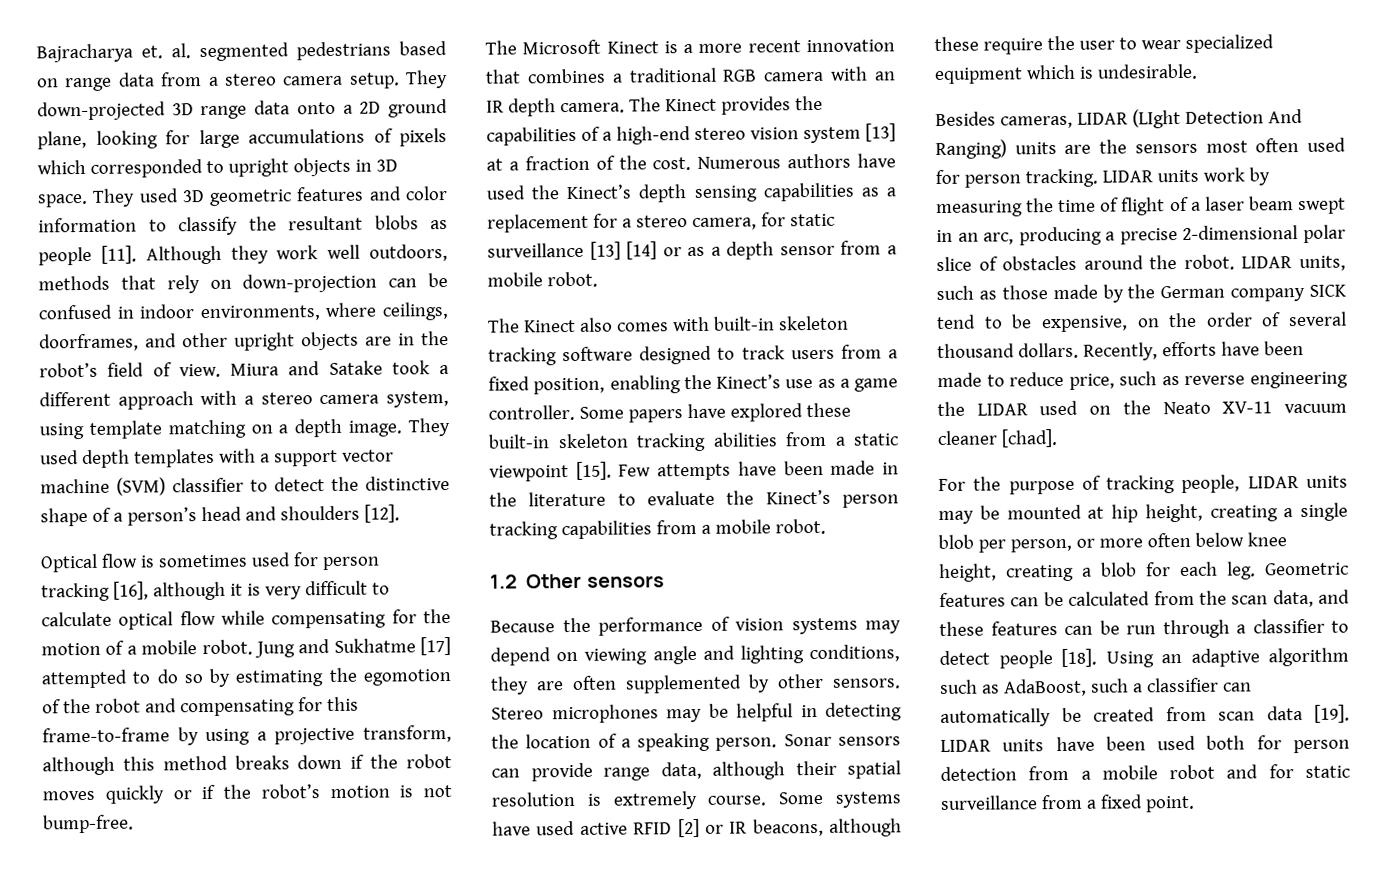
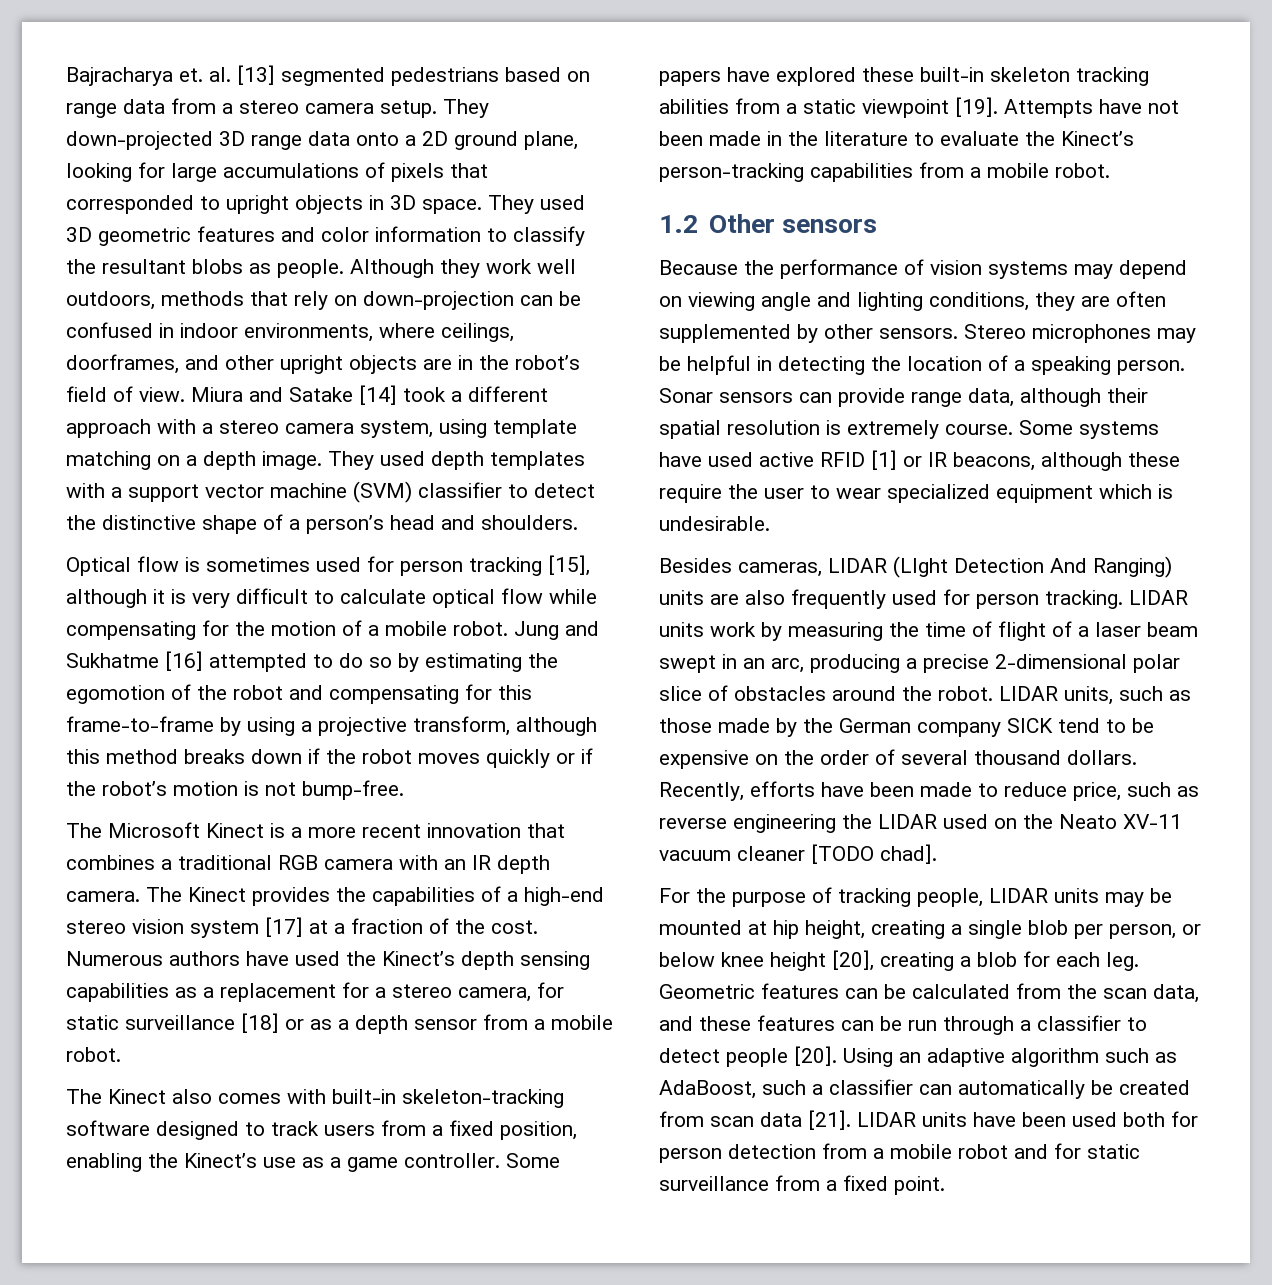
(191, 51) none -> [237,65,275,85] [13]
[37,159,86,175] which -> [450,163,488,178] that
[38,245,137,266] people [11]. -> [277,259,344,278] people.
(383, 367) none -> [359,385,397,405] [14]
[279,504,400,523] shoulders [12]. -> [481,515,578,530] shoulders.
[112,581,149,600] [16], -> [548,555,590,576] [15],
[420,636,451,656] [17] -> [165,651,203,671] [16]
[865,123,896,142] [13] -> [265,917,303,937] [17]
[589,241,658,260] [13] [14] -> [241,1013,279,1033] [18]
[777,315,849,331] [488,347,557,366] skeleton tracking -> [402,1089,564,1108] skeleton-tracking
[575,461,777,481] [15]. Few attempts have -> [955,97,1179,118] [19]. Attempts have not
[842,494,899,508] [489,521,558,540] person tracking -> [659,163,804,182] person-tracking
[677,818,700,838] [2] -> [871,450,897,470] [1]
[1099,138,1300,154] the sensors most often -> [745,589,886,609] also frequently
[1040,315,1128,333] expensive, -> [659,750,749,769] expensive
[1000,429,1058,448] [chad]. -> [811,844,937,864] [TODO chad].
[1098,532,1287,548] [939,563,997,582] more often below knee height, -> [659,950,874,971] below knee height [20],
[1061,648,1097,667] [18]. -> [794,1046,837,1066] [20].
[1314,704,1350,723] [19]. -> [808,1110,851,1130] [21].

